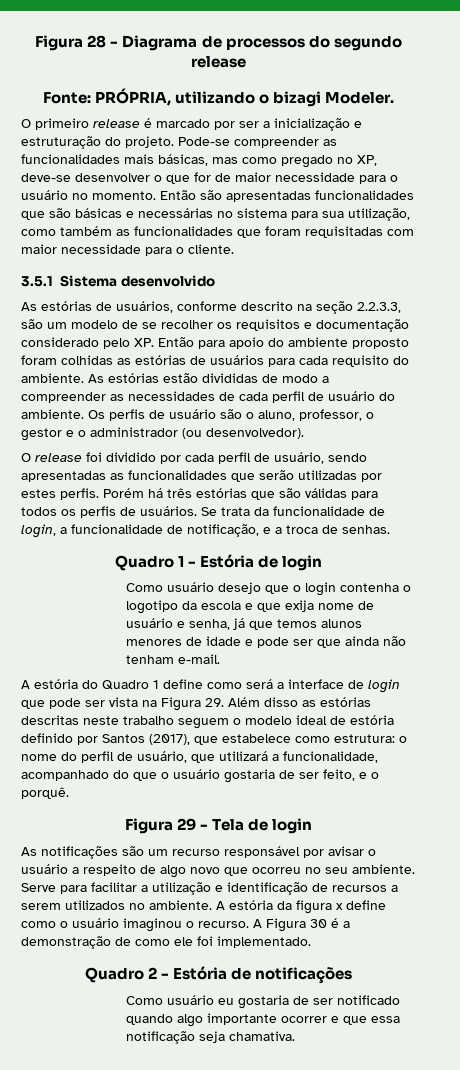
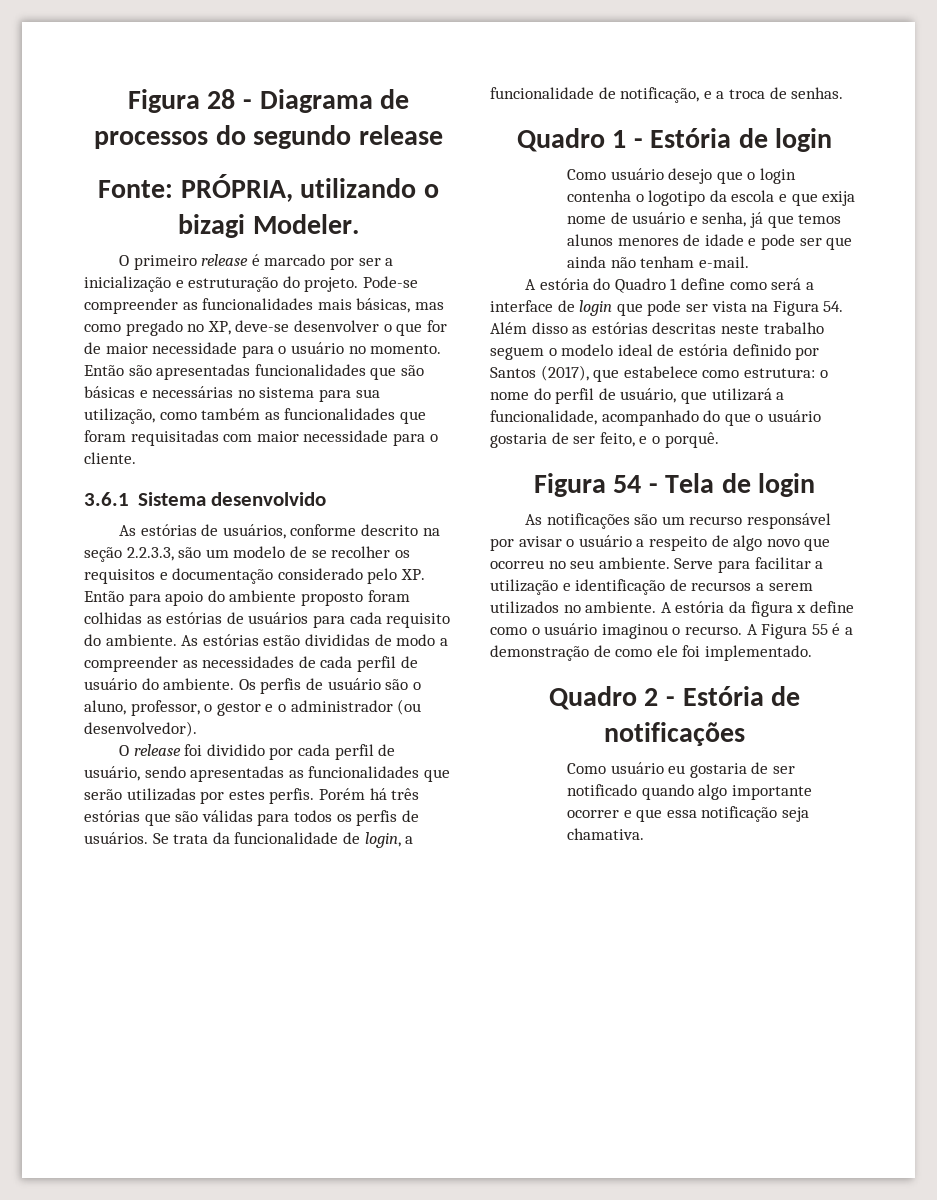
[21,276,53,287] 3.5.1 -> [84,492,129,506] 3.6.1
[205,698,224,707] 29. -> [823,301,844,312] 54.
[176,818,196,831] 29 -> [613,475,642,493] 54
[310,919,327,928] 30 -> [811,624,828,635] 55

